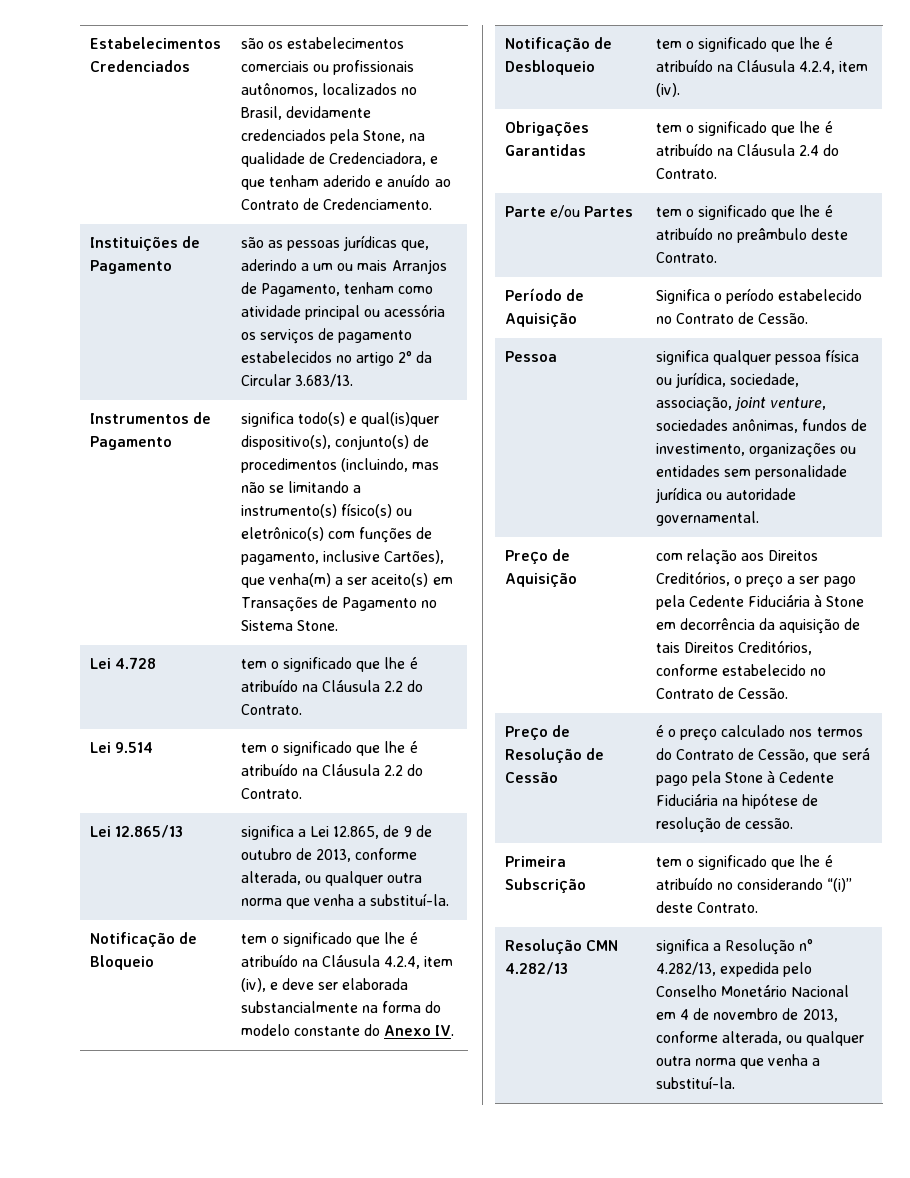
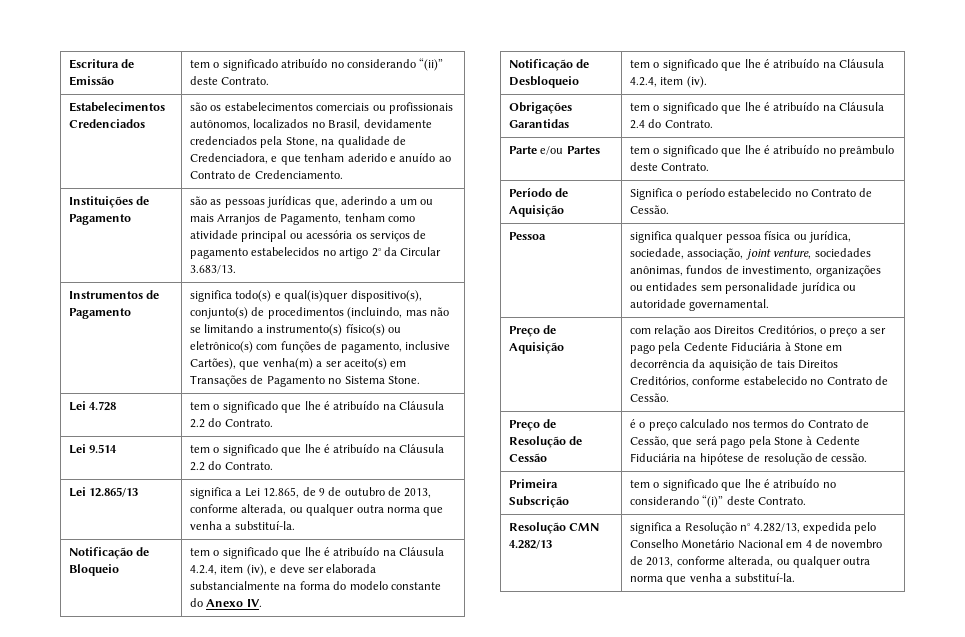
(89, 43) none -> [69,59,135,69] [69,76,115,86] [190,58,444,71] [190,76,270,85] Escritura de Emissão | tem o significado atribuído no considerando “(ii)” deste Contrato. //

